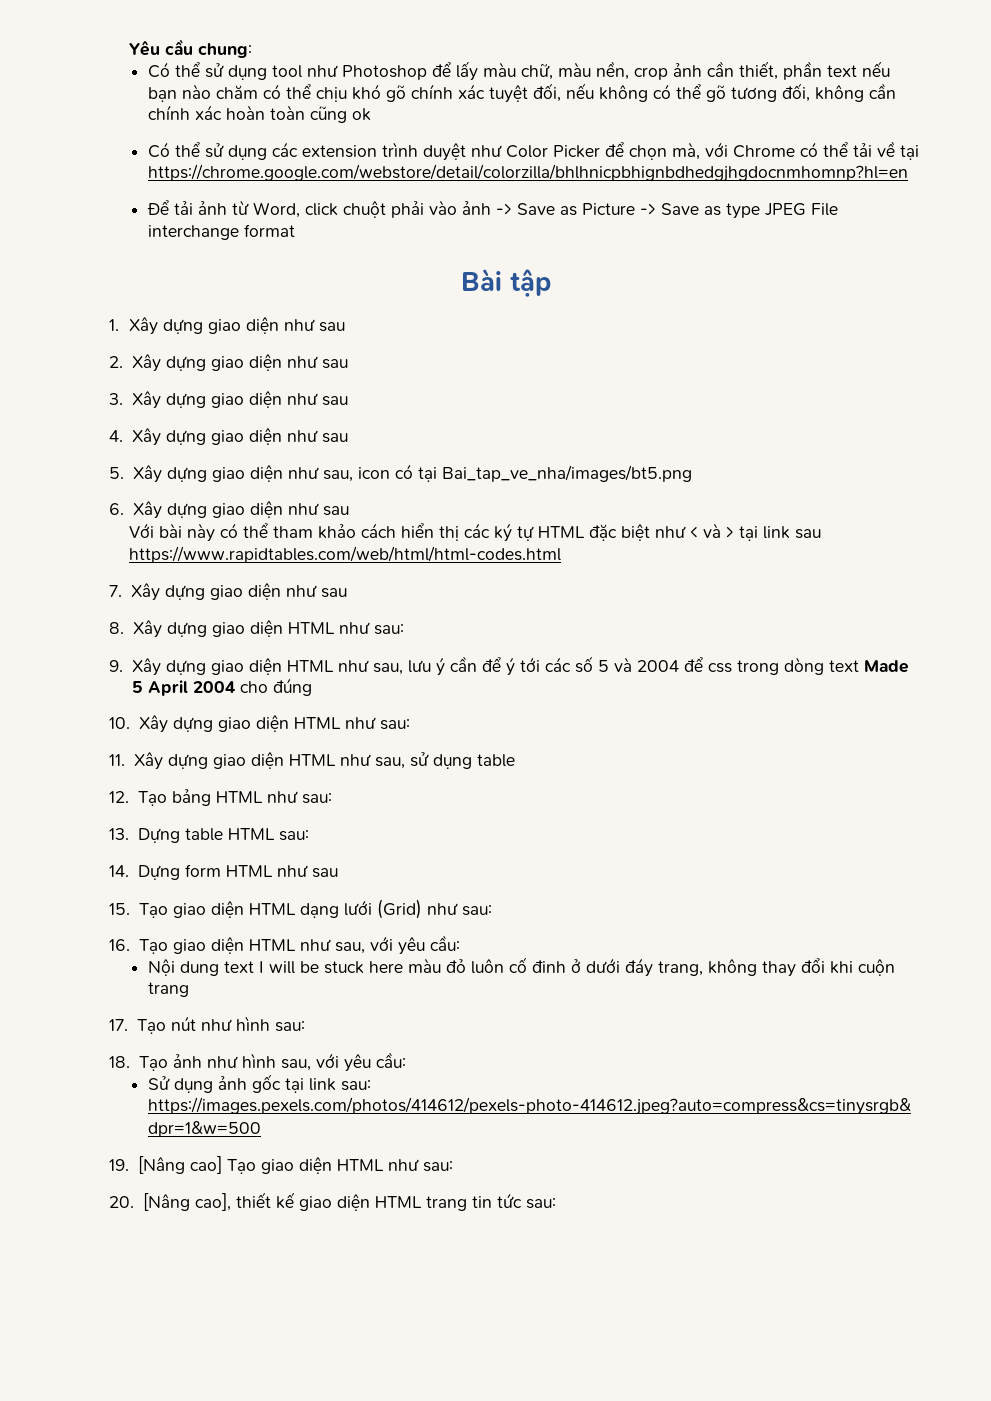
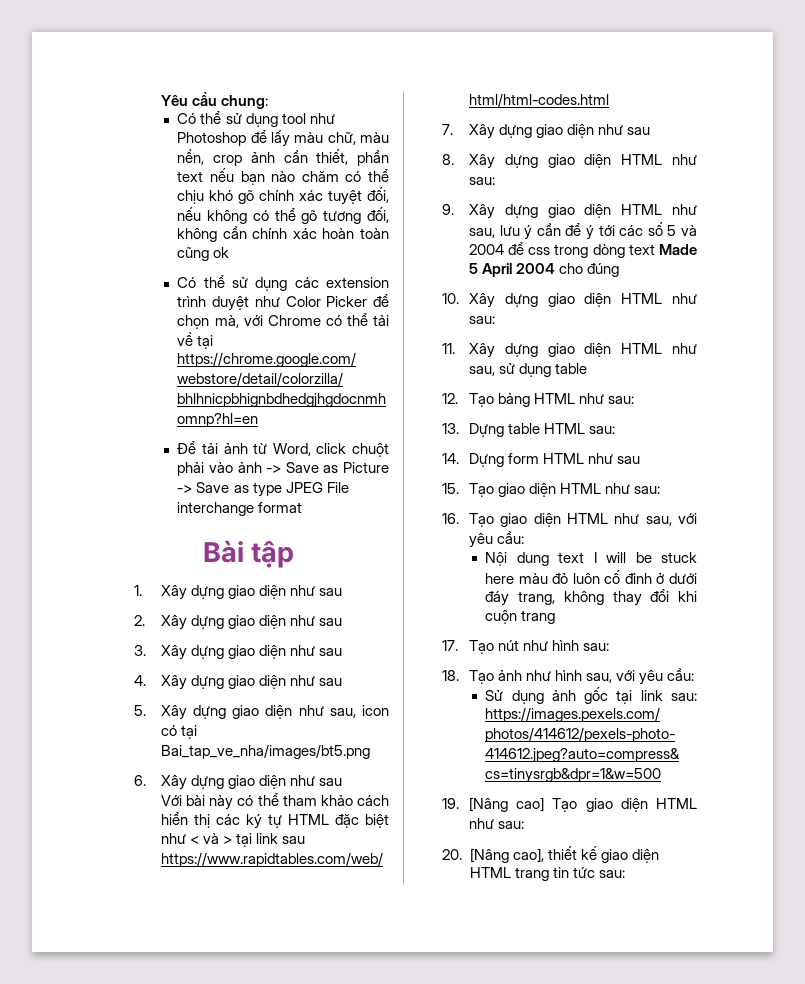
[300,899,423,919] dạng lưới (Grid) -> (602, 488) none

